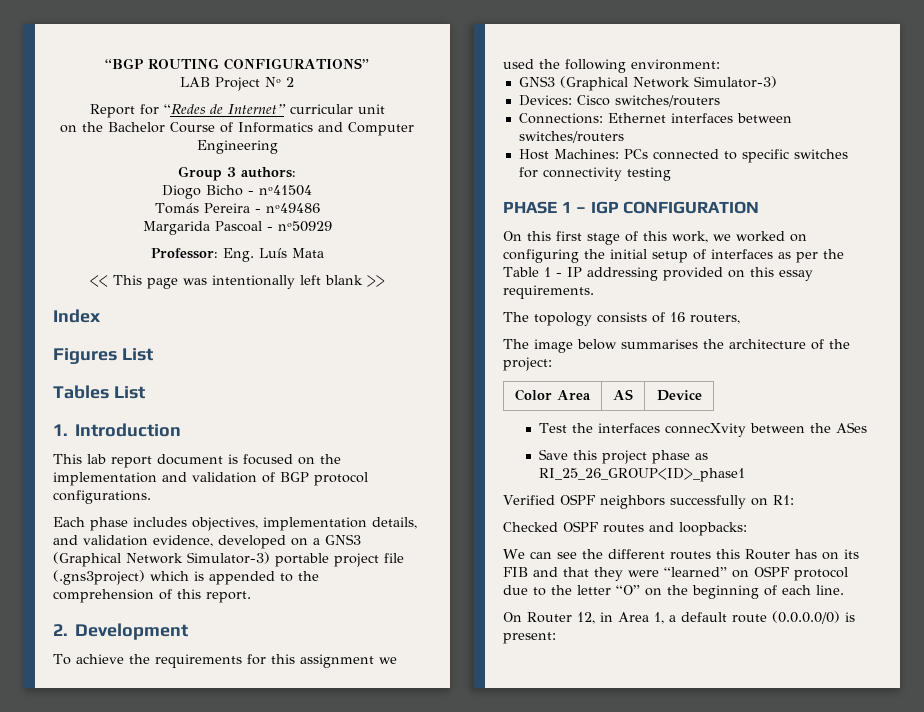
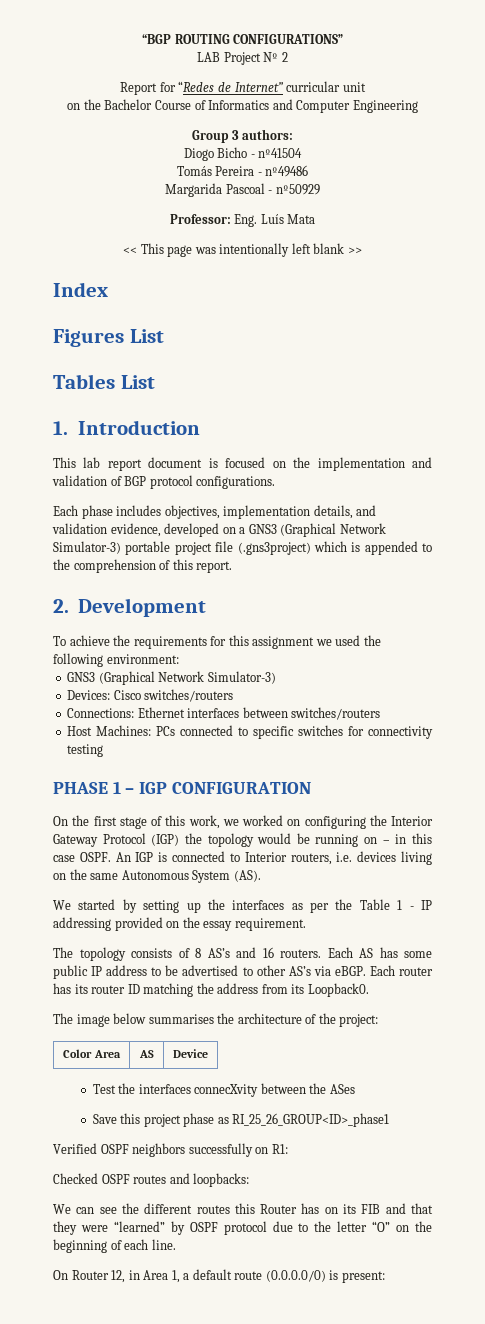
[527,231,551,241] this -> [72,815,90,826] the
[610,249,706,263] initial setup of -> [391,816,433,826] [53,833,432,847] [53,851,432,865] [53,869,261,883] [53,899,225,913] Interior Gateway Protocol (IGP) the topology would be running on – in this case OSPF. An IGP is connected to Interior routers, i.e. devices living on the same Autonomous System (AS). // We started by setting up the
[749,267,813,281] [503,285,594,299] this essay requirements. -> [182,917,306,931] the essay requirement.
[670,312,740,324] 16 routers, -> [195,947,432,958] [53,965,433,979] [53,983,369,997] 8 AS’s and 16 routers. Each AS has some public IP address to be advertised to other AS’s via eBGP. Each router has its router ID matching the address from its Loopback0.
[732,570,749,578] on -> [170,1221,185,1235] by

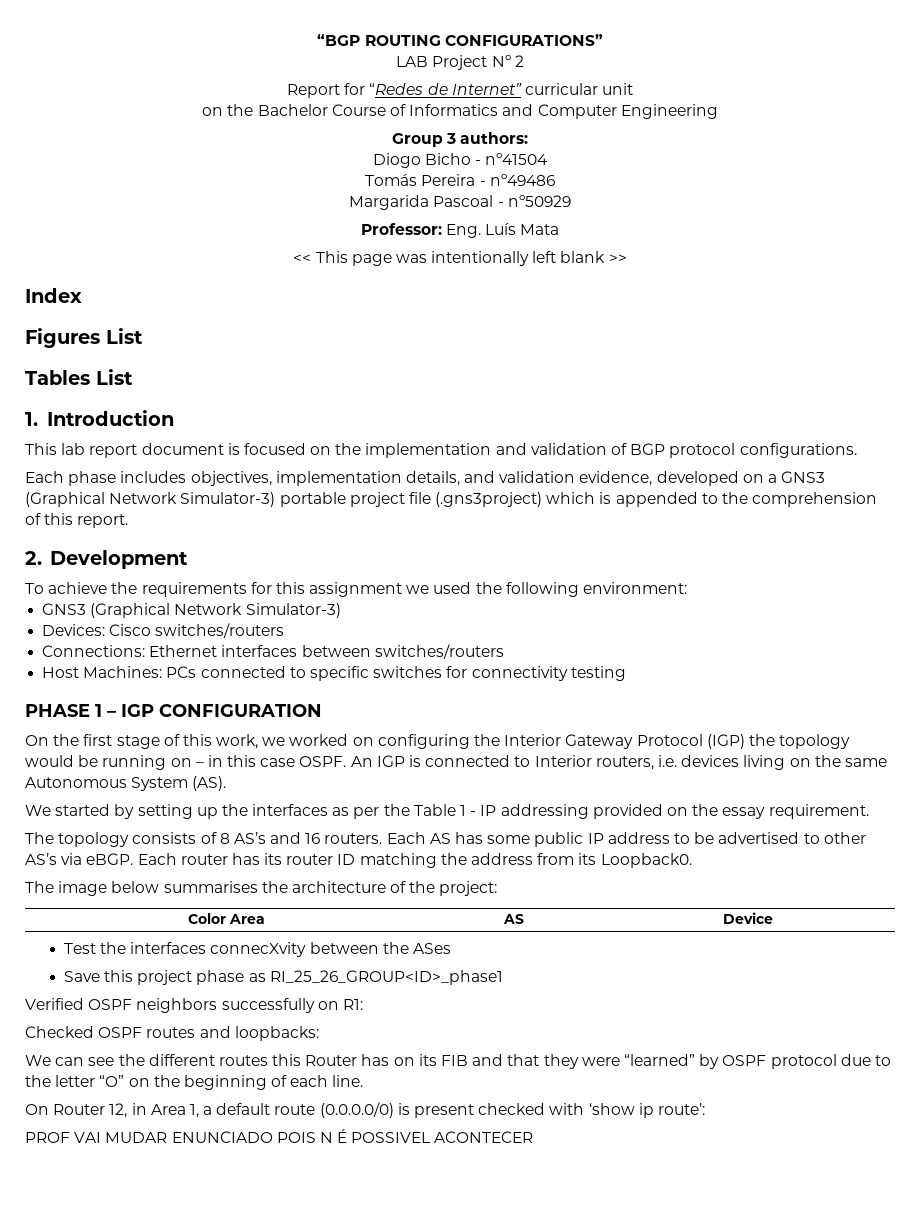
[341,1271,385,1283] present: -> [414,1103,705,1118] [25,1129,534,1143] present checked with ‘show ip route’: // PROF VAI MUDAR ENUNCIADO POIS N É POSSIVEL ACONTECER

